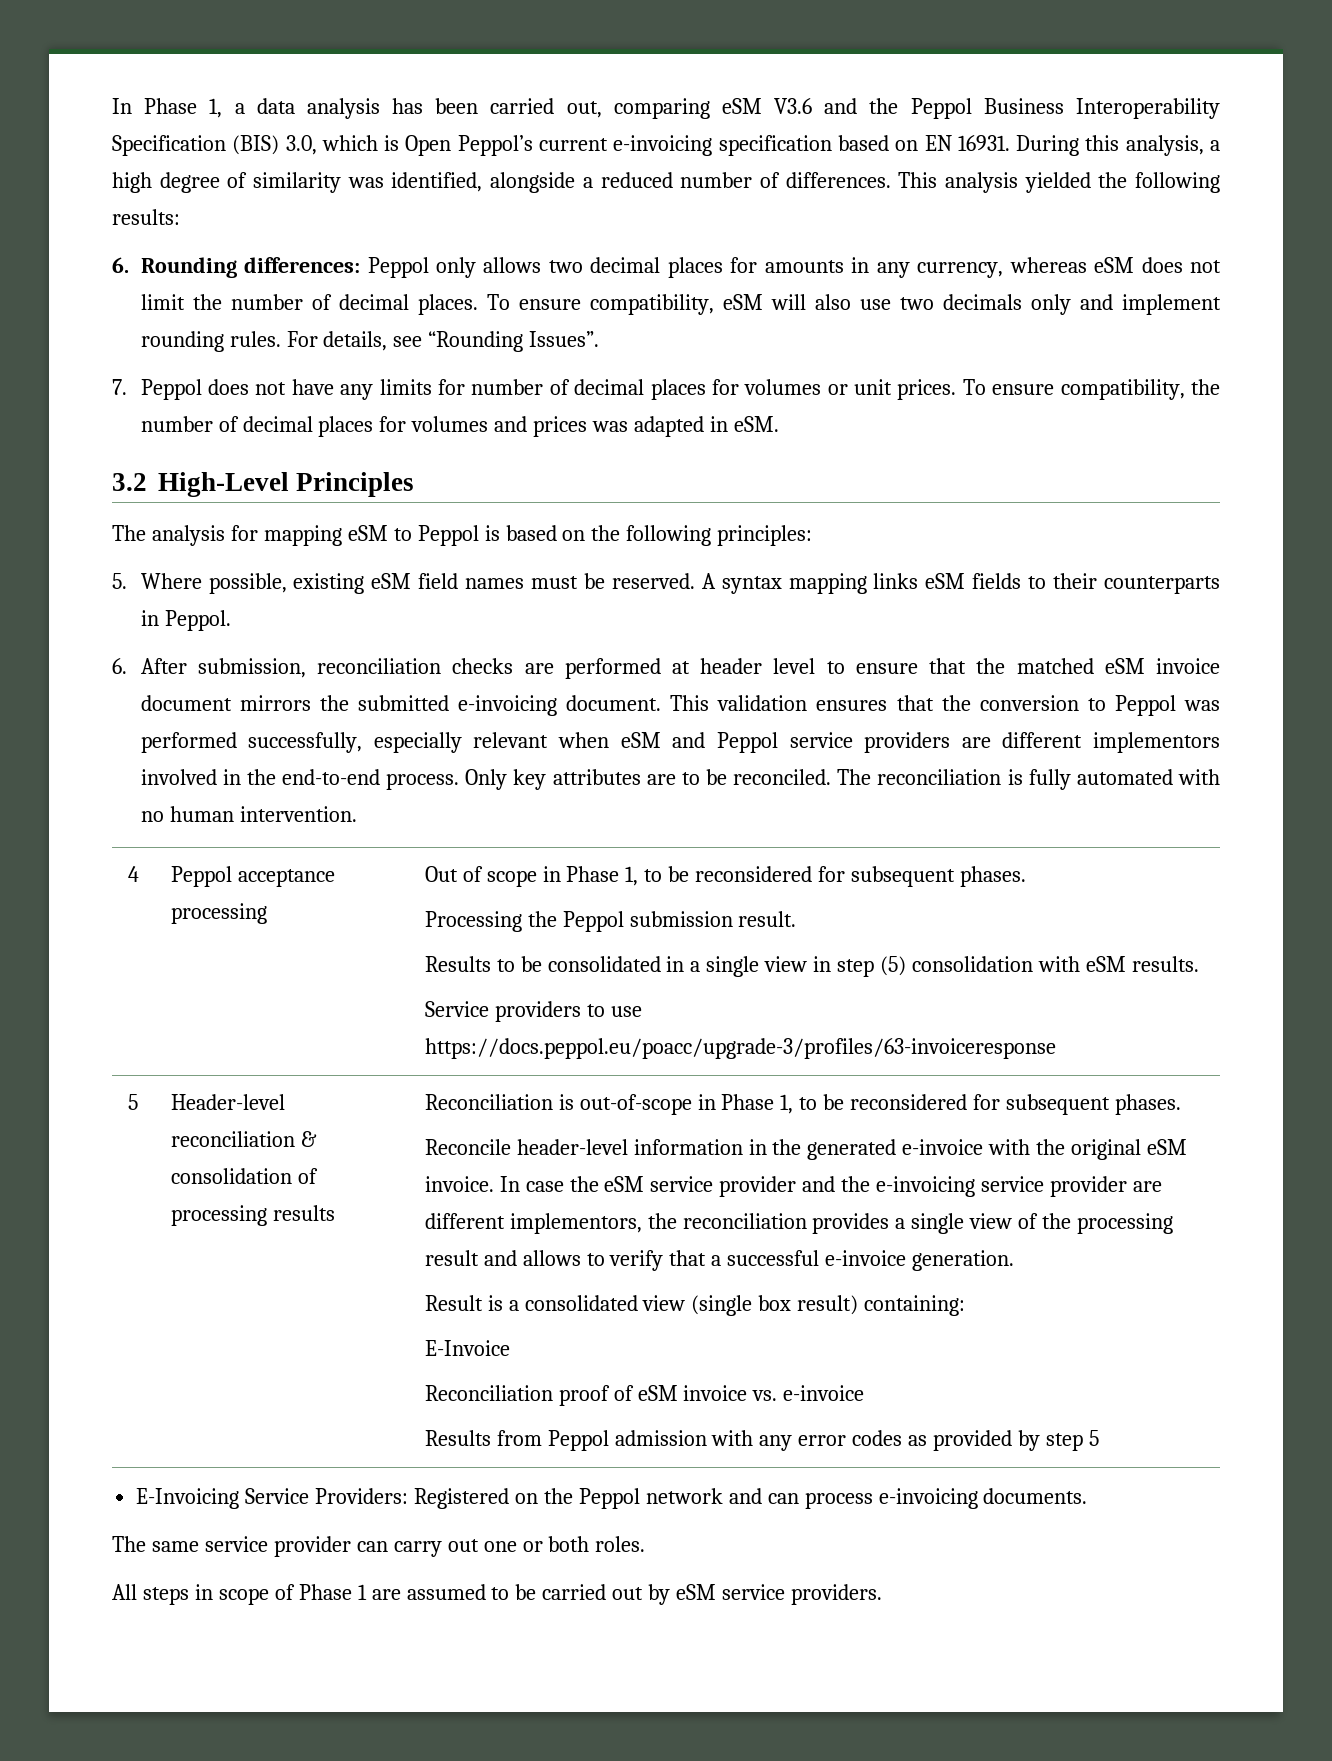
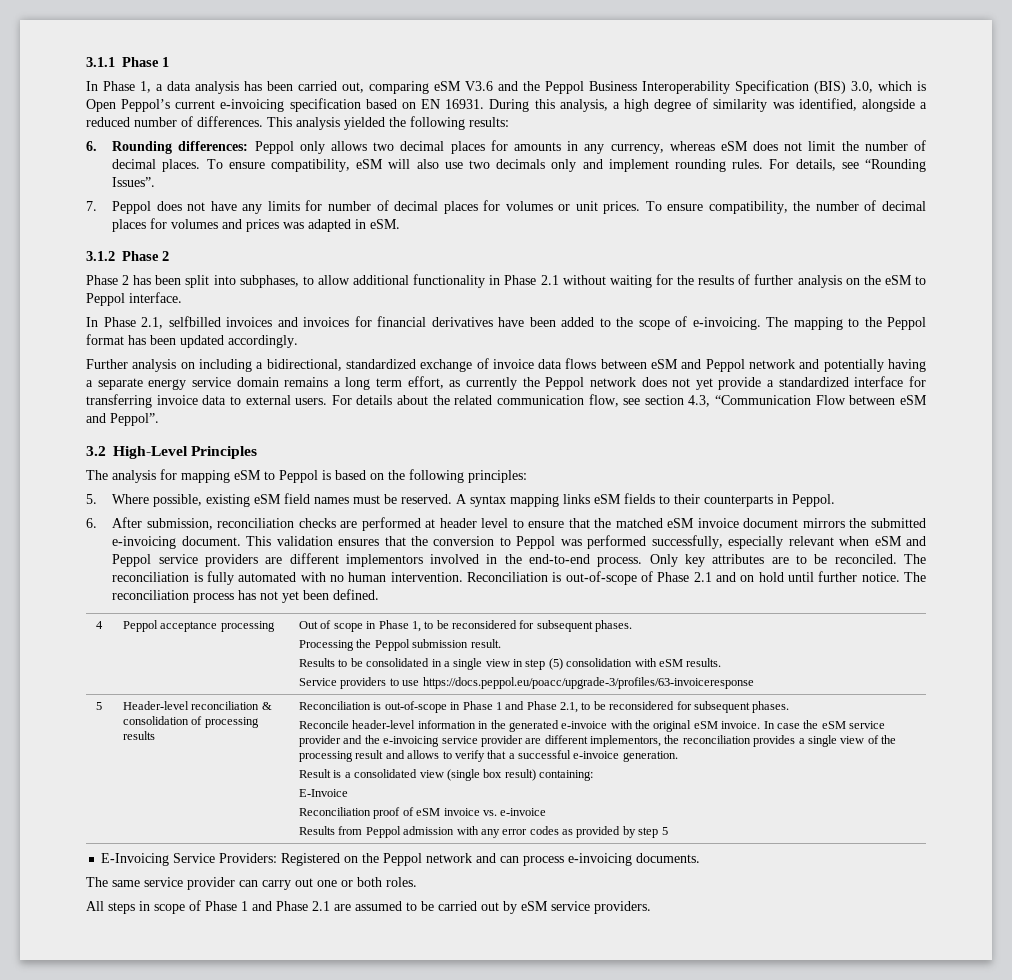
(112, 106) none -> [86,57,169,67] 3.1.1 Phase 1 //
(779, 424) none -> [86,251,169,261] [86,274,927,288] [86,292,182,306] [86,316,926,330] [86,334,298,348] [86,358,926,372] [86,376,926,390] [86,394,928,408] [86,413,159,426] // 3.1.2 Phase 2 // Phase 2 has been split into subphases, to allow additional functionality in Phase 2.1 without waiting for the results of further analysis on the eSM to Peppol interface. // In Phase 2.1, selfbilled invoices and invoices for financial derivatives have been added to the scope of e-invoicing. The mapping to the Peppol format has been updated accordingly. // Further analysis on including a bidirectional, standardized exchange of invoice data flows between eSM and Peppol network and potentially having a separate energy service domain remains a long term effort, as currently the Peppol network does not yet provide a standardized interface for transferring invoice data to external users. For details about the related communication flow, see section 4.3, “Communication Flow between eSM and Peppol”.
(357, 814) none -> [466,571,926,585] [112,589,380,603] Reconciliation is out-of-scope of Phase 2.1 and on hold until further notice. The reconciliation process has not yet been defined.
[780,1094,794,1114] 1, -> [495,701,579,713] 1 and Phase 2.1,
(367, 1592) none -> [252,901,330,911] and Phase 2.1

